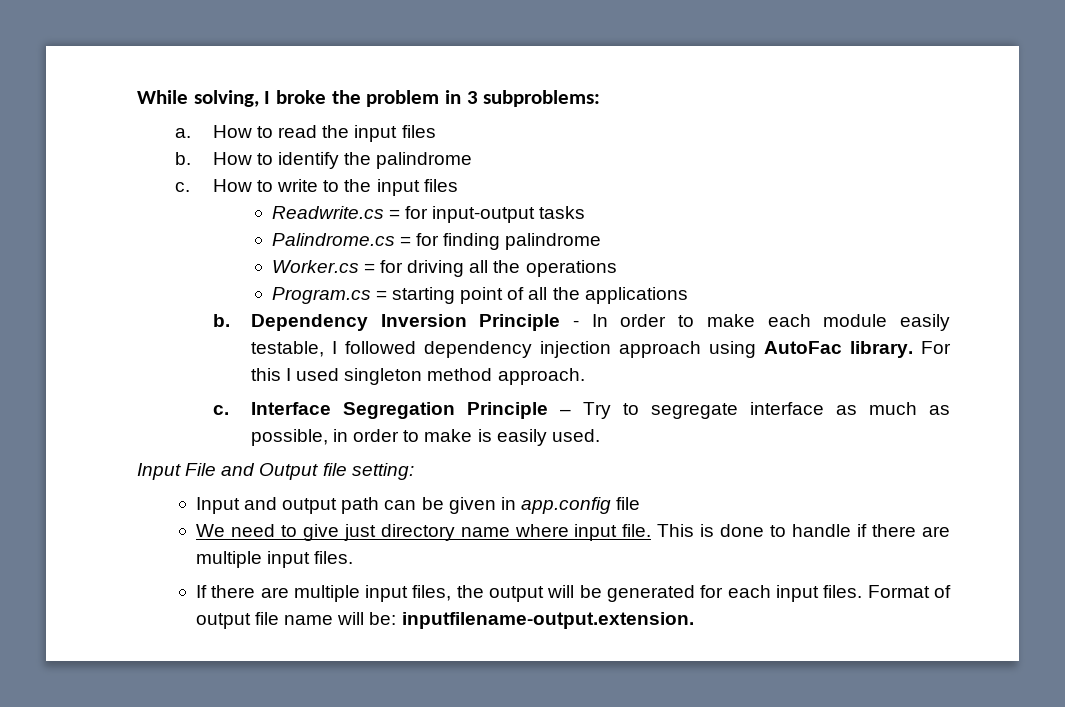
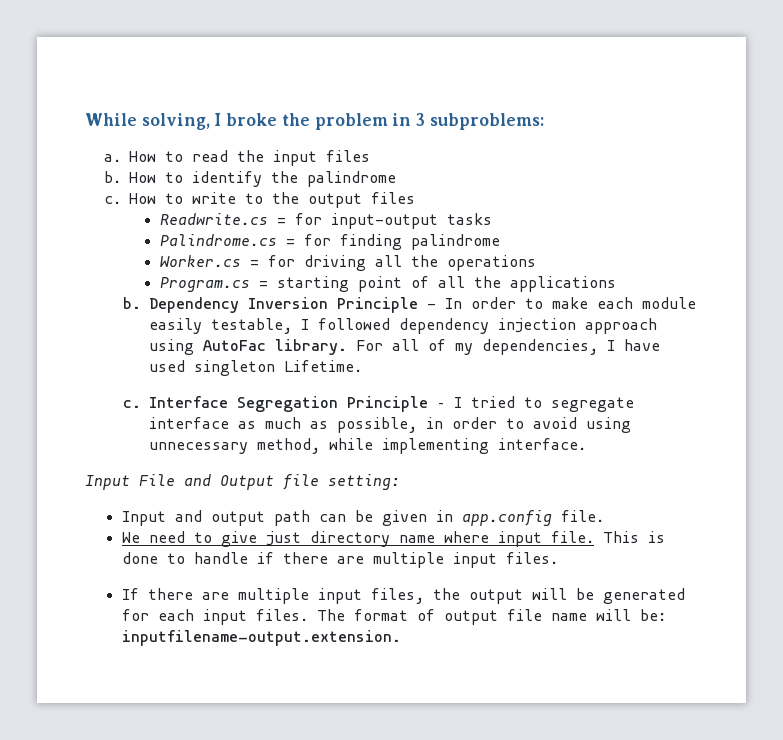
[376,179,420,196] input -> [308,193,363,208] output
[250,368,585,385] this I used singleton method approach. -> [392,339,661,355] [149,360,363,376] all of my dependencies, I have used singleton Lifetime.
[582,402,611,419] Try -> [454,396,516,408] I tried
[424,429,600,446] make is easily used. -> [533,417,632,433] [149,438,587,454] avoid using unnecessary method, while implementing interface.
[616,497,641,510] file -> [560,510,604,522] file.
[867,585,930,598] Format -> [316,609,408,621] The format

